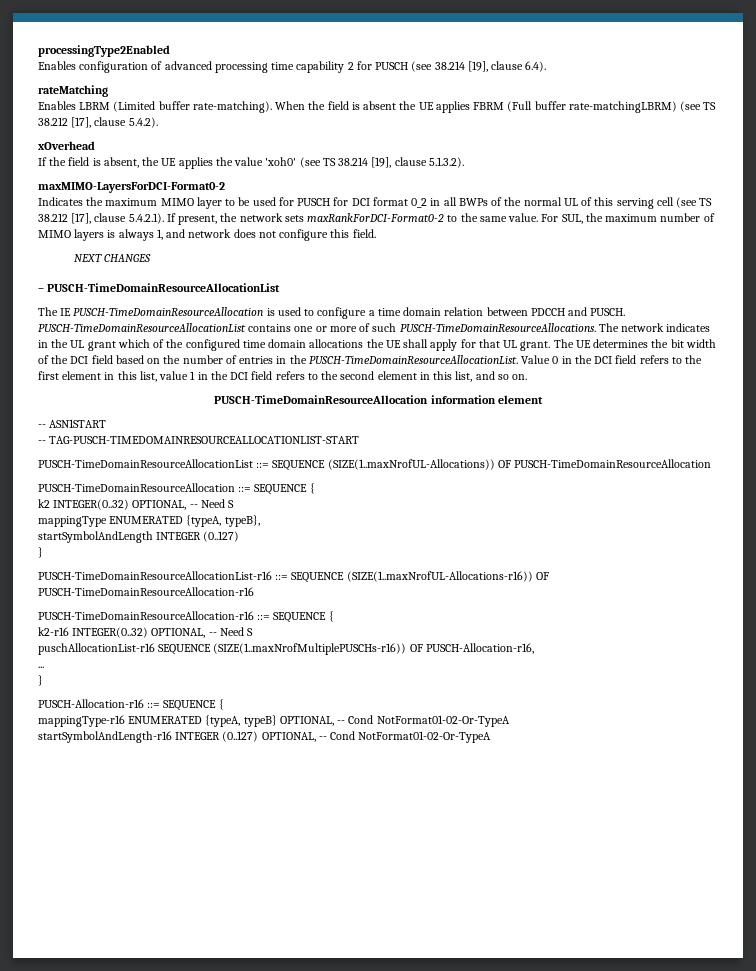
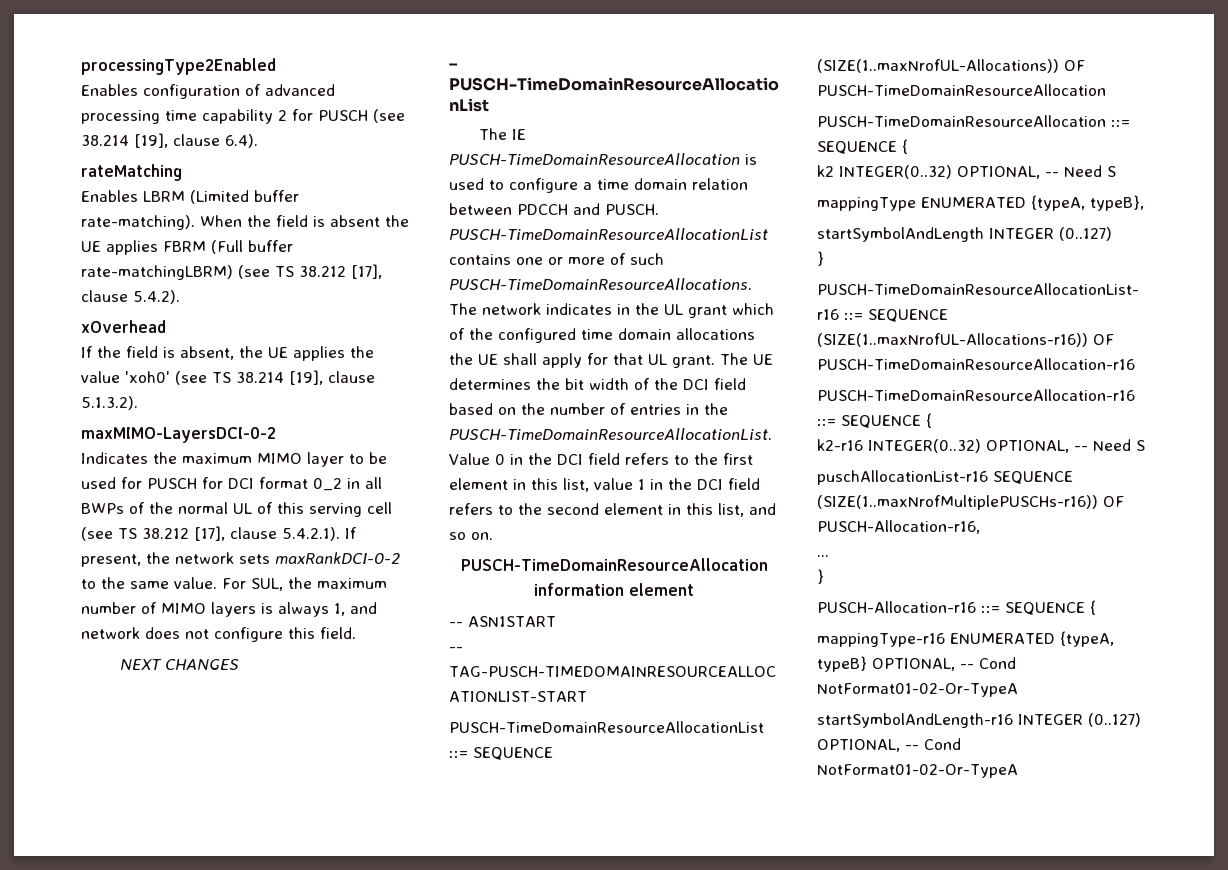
[38,182,225,193] maxMIMO-LayersForDCI-Format0-2 -> [81,427,276,443] maxMIMO-LayersDCI-0-2
[307,213,445,222] maxRankForDCI-Format0-2 -> [275,552,400,564] maxRankDCI-0-2

